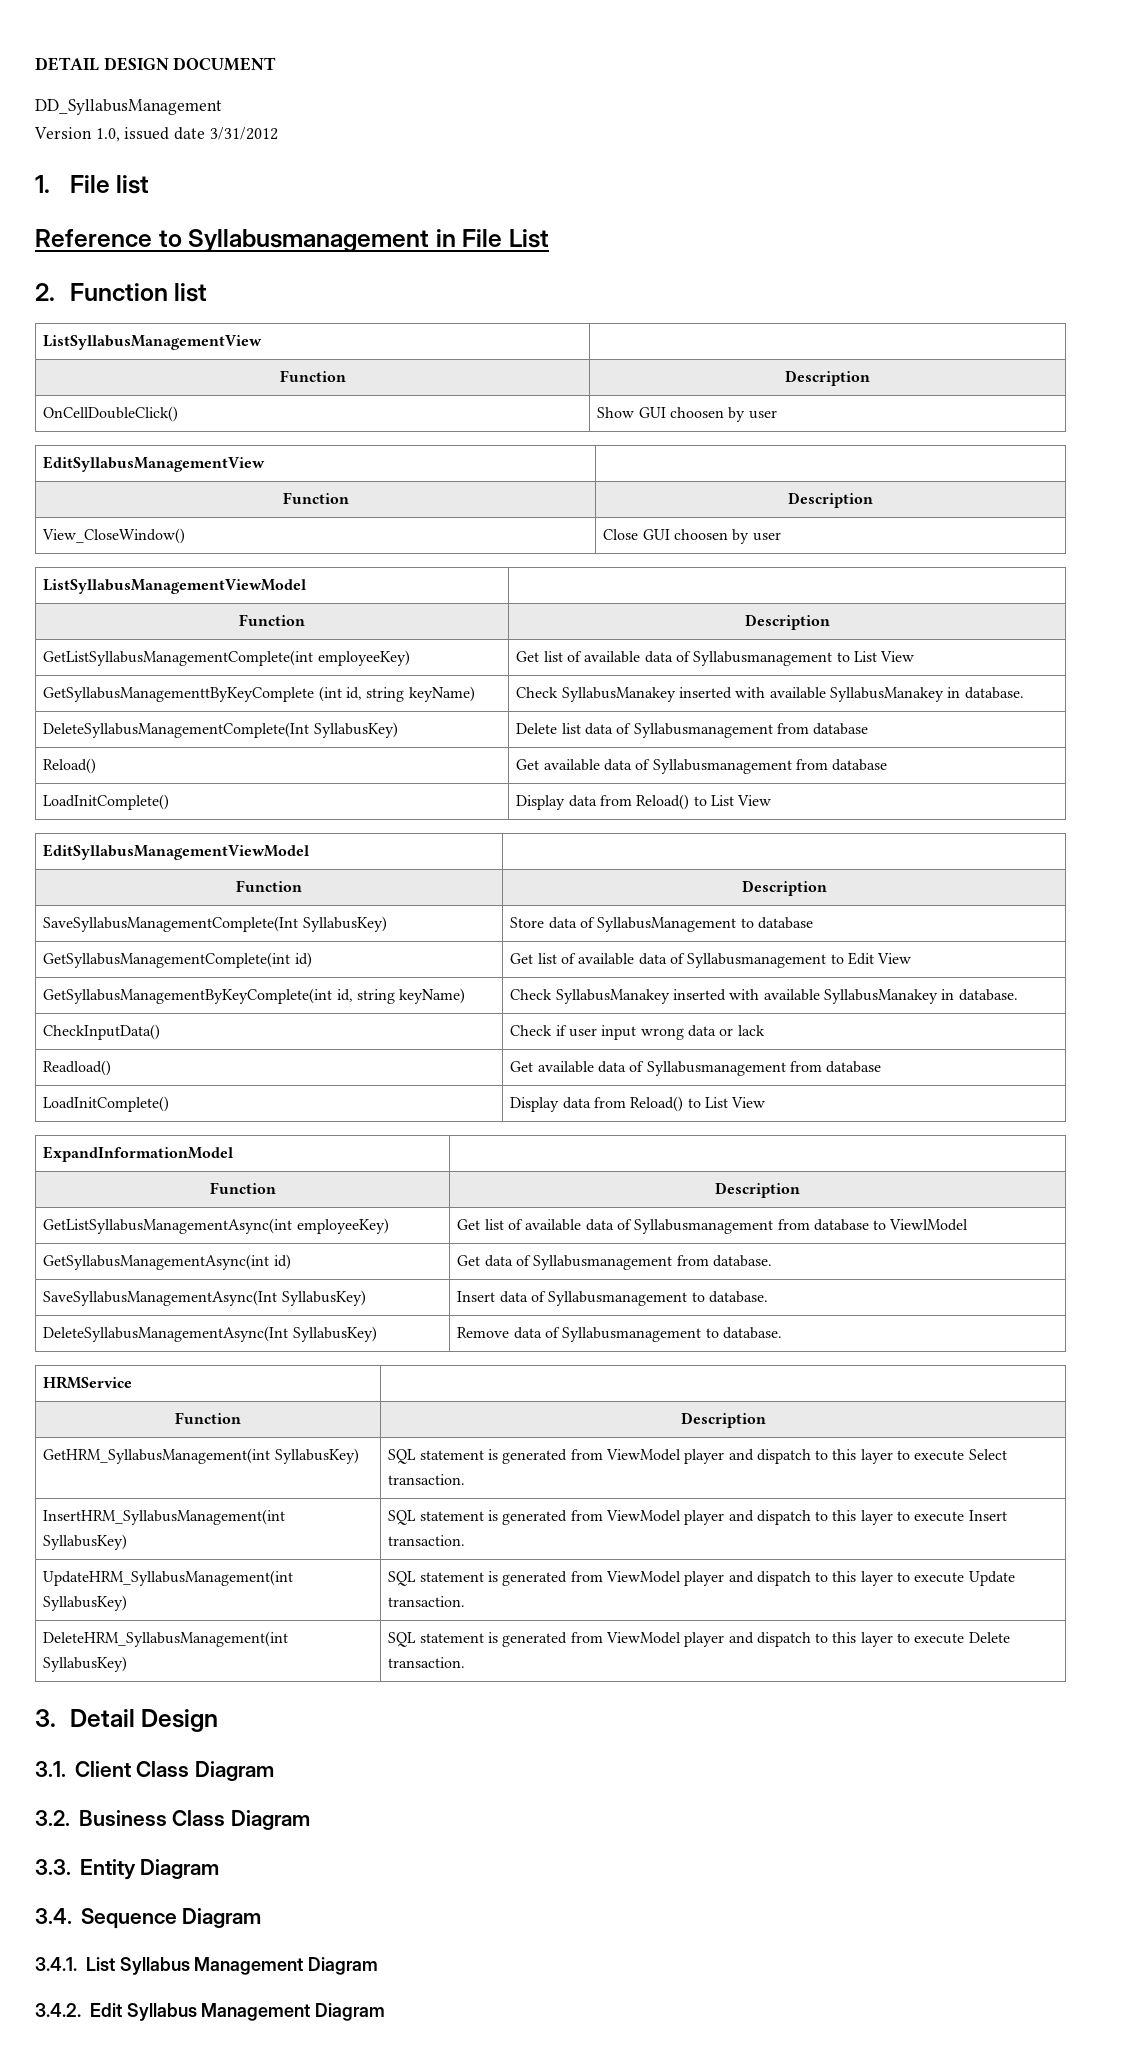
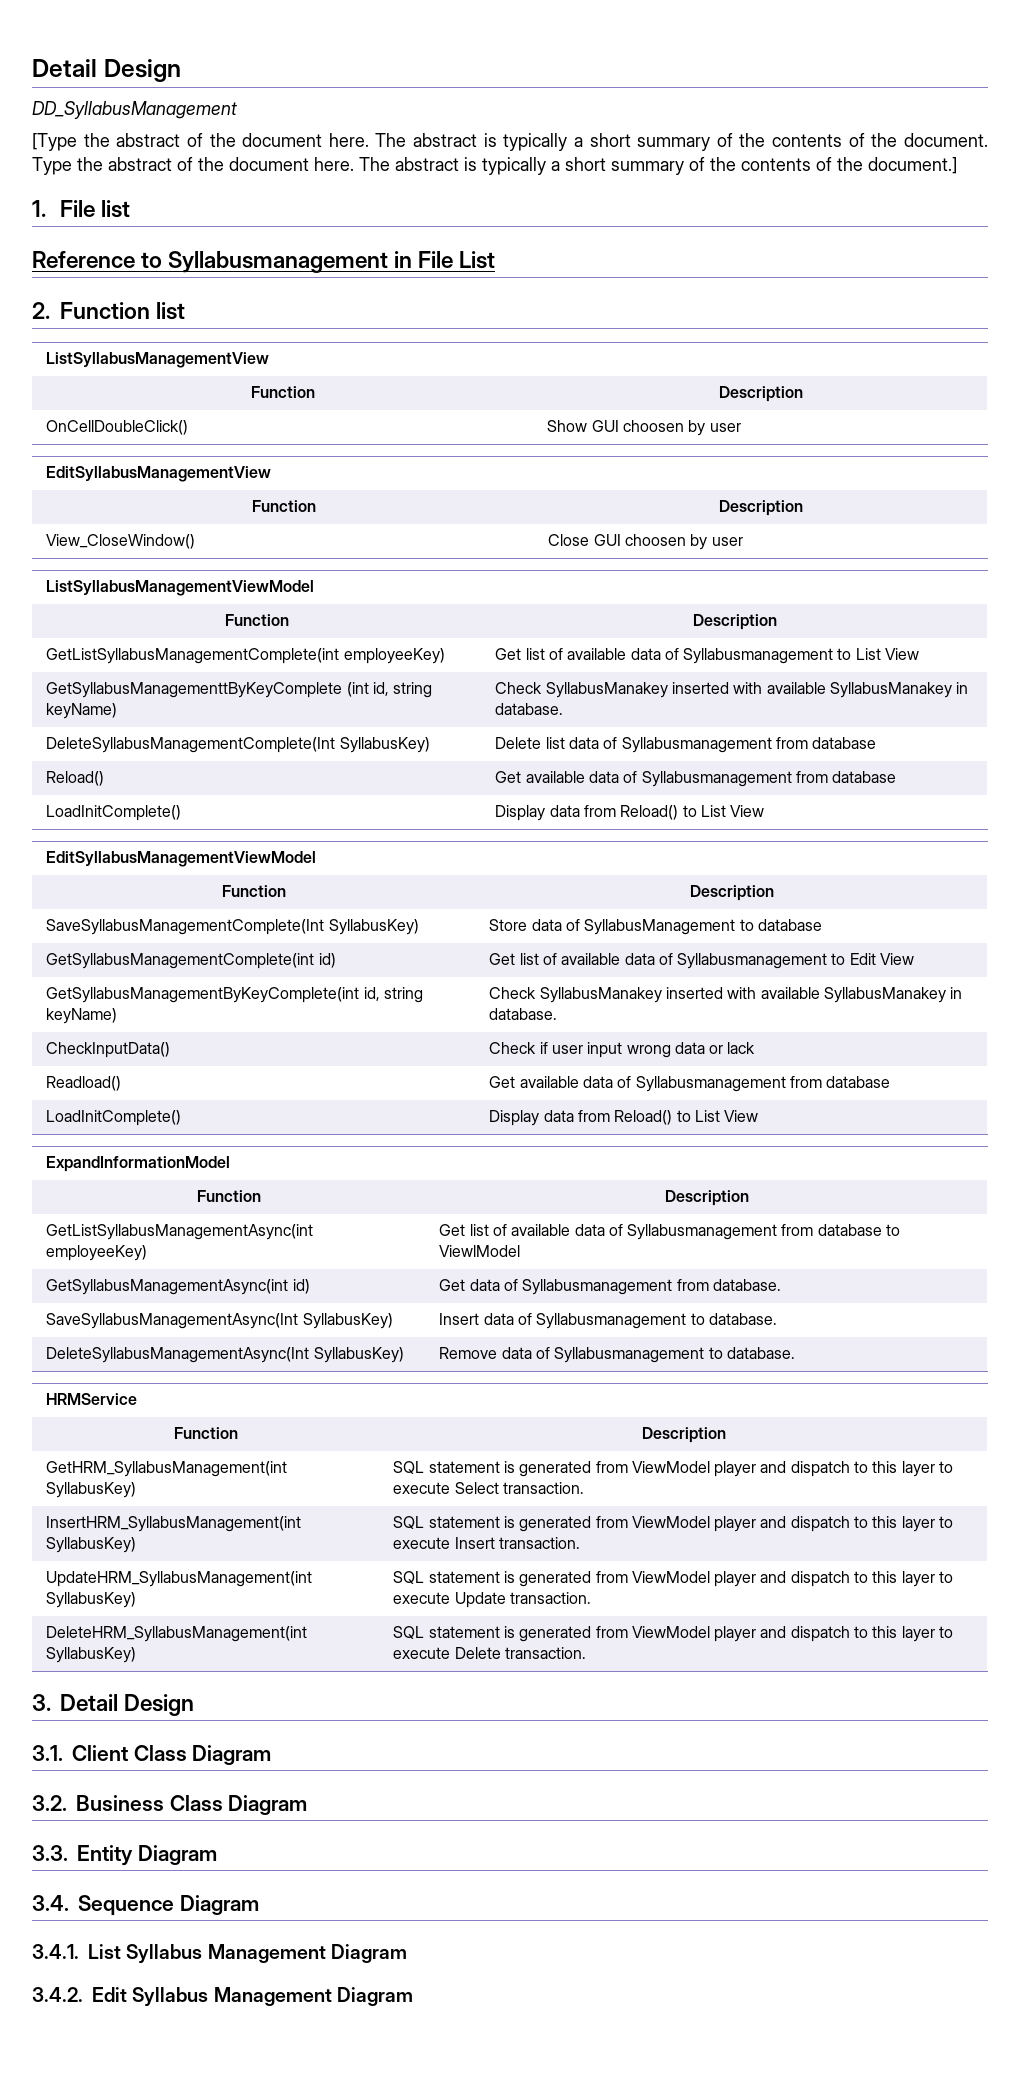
[35,57,277,71] [35,99,222,115] [34,127,278,142] DETAIL DESIGN DOCUMENT // DD_SyllabusManagement // Version 1.0, issued date 3/31/2012 -> [32,59,181,82] [32,101,237,119] [32,133,989,151] [32,157,957,175] Detail Design // DD_SyllabusManagement // [Type the abstract of the document here. The abstract is typically a short summary of the contents of the document. Type the abstract of the document here. The abstract is typically a short summary of the contents of the document.]

